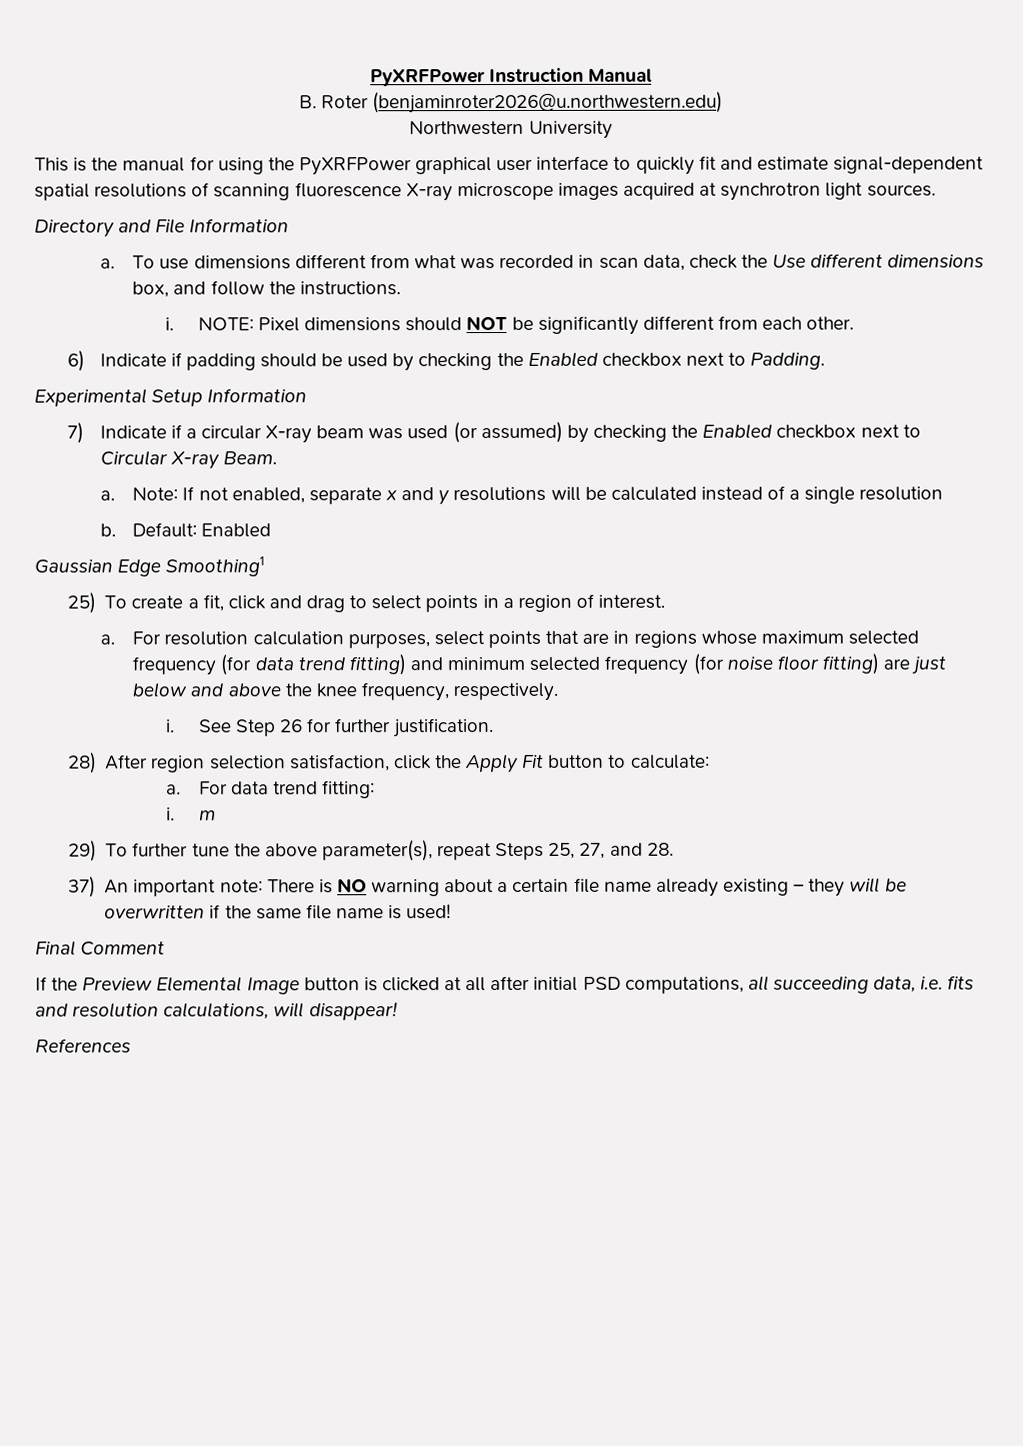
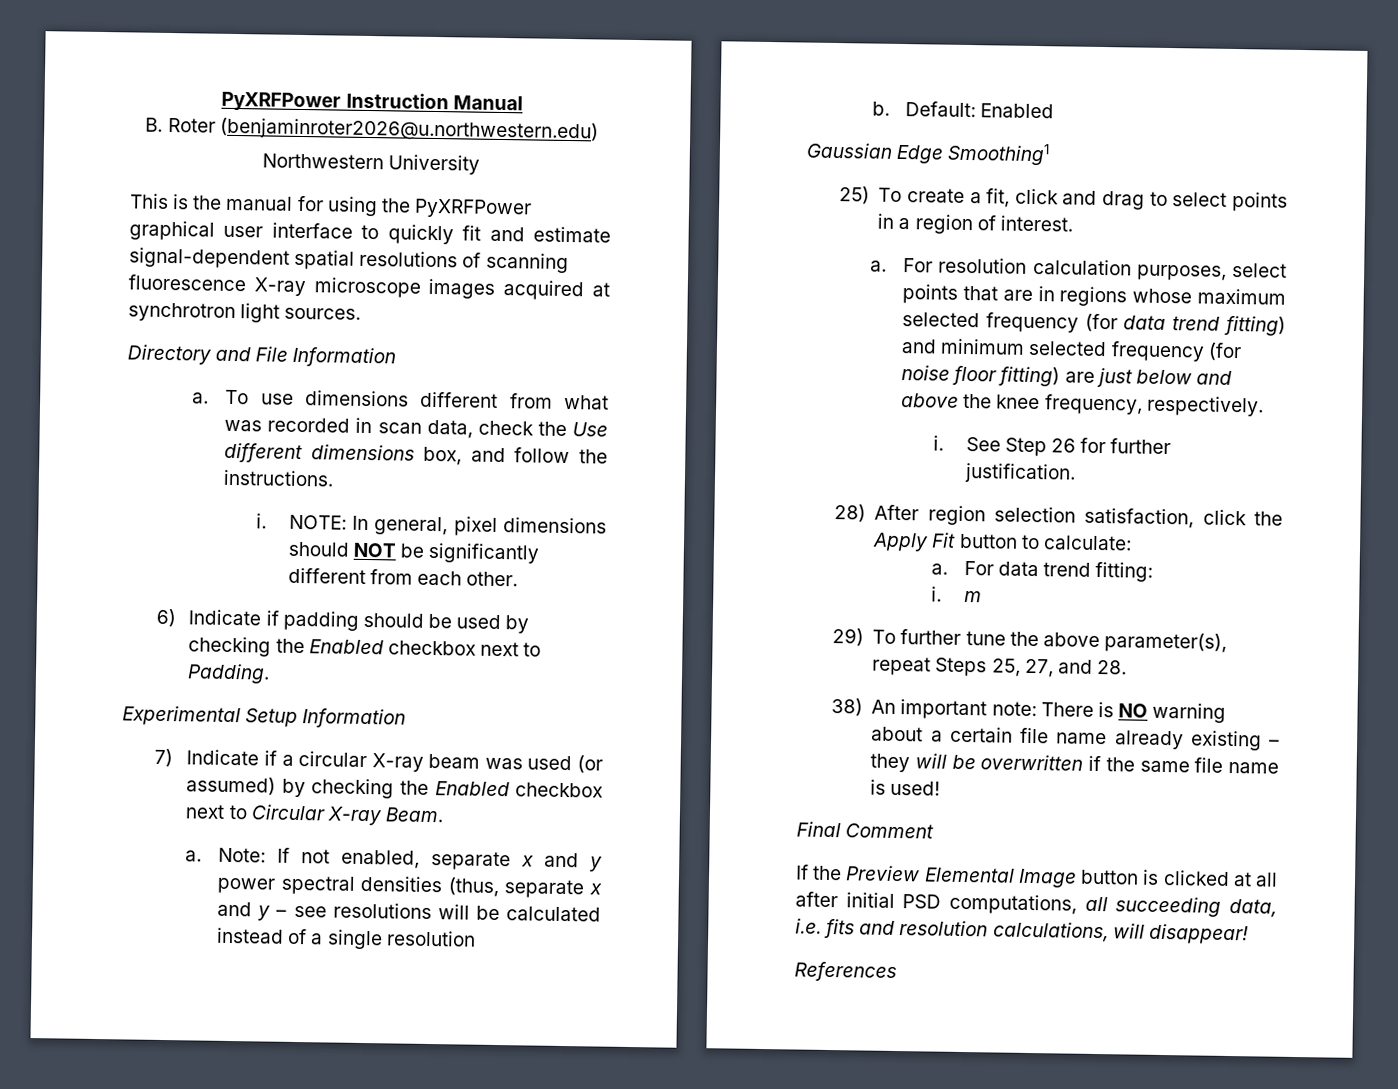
[258,317,301,332] Pixel -> [352,515,498,536] In general, pixel
(451, 498) none -> [217,875,602,899] [217,901,327,921] power spectral densities (thus, separate x and y – see
[67,876,96,898] 37) -> [830,697,863,717] 38)

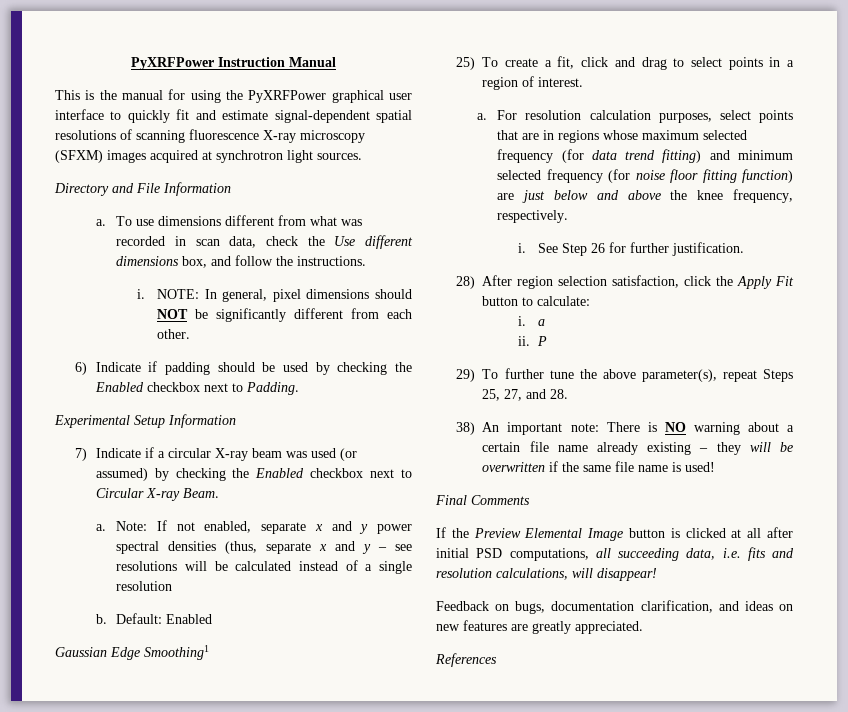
[145,117,599,143] [261,153,481,175] // B. Roter (benjaminroter2026@u.northwestern.edu) // Northwestern University -> (336, 62) none
[313,277,421,298] microscope -> [300,130,365,143] [55,150,103,163] microscopy (SFXM)
[998,366,1061,387] fitting) -> [702,169,793,183] fitting function)
[930,560,1154,582] [930,586,982,603] a. For data trend fitting: // i. m -> [517,316,546,326] [517,336,548,346] i. a // ii. P
[845,823,935,839] Comment -> [471,495,530,505] Comments
(1249, 934) none -> [436,600,793,614] [436,620,643,634] // Feedback on bugs, documentation clarification, and ideas on new features are greatly appreciated.

